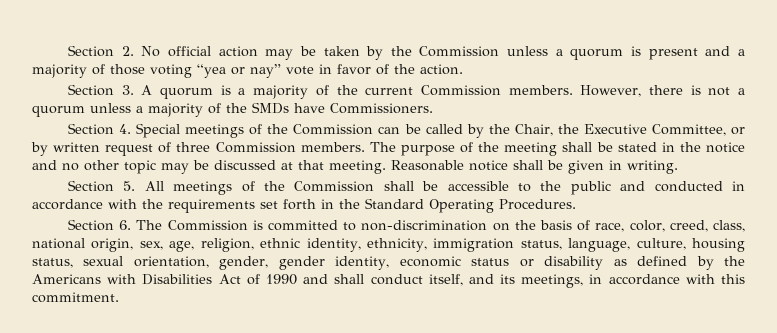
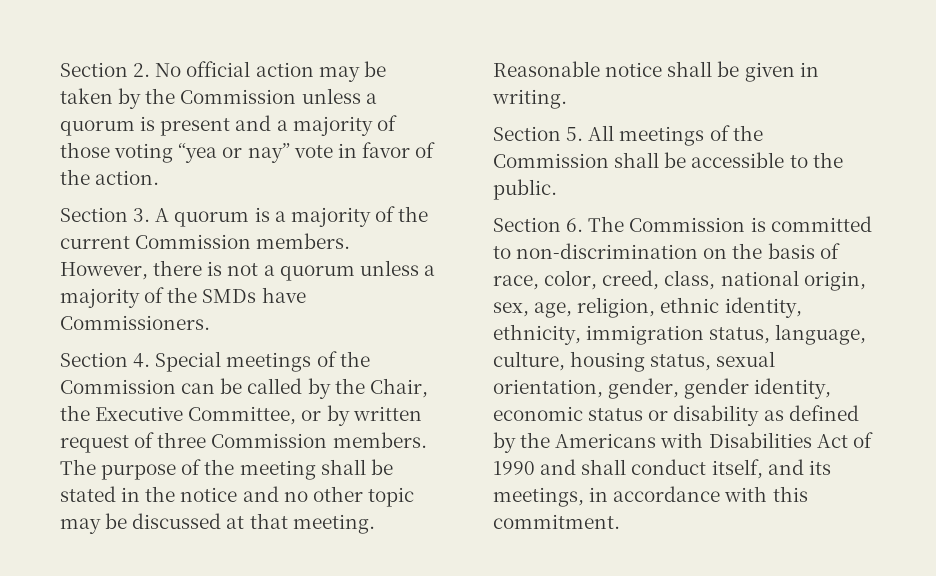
[570,181,745,195] [32,198,576,213] public and conducted in accordance with the requirements set forth in the Standard Operating Procedures. -> [493,179,557,200] public.

